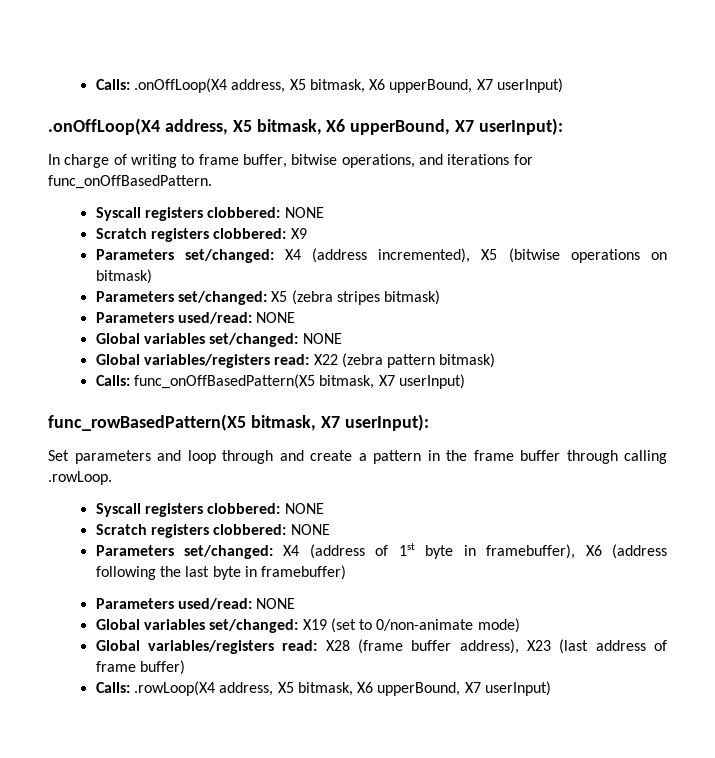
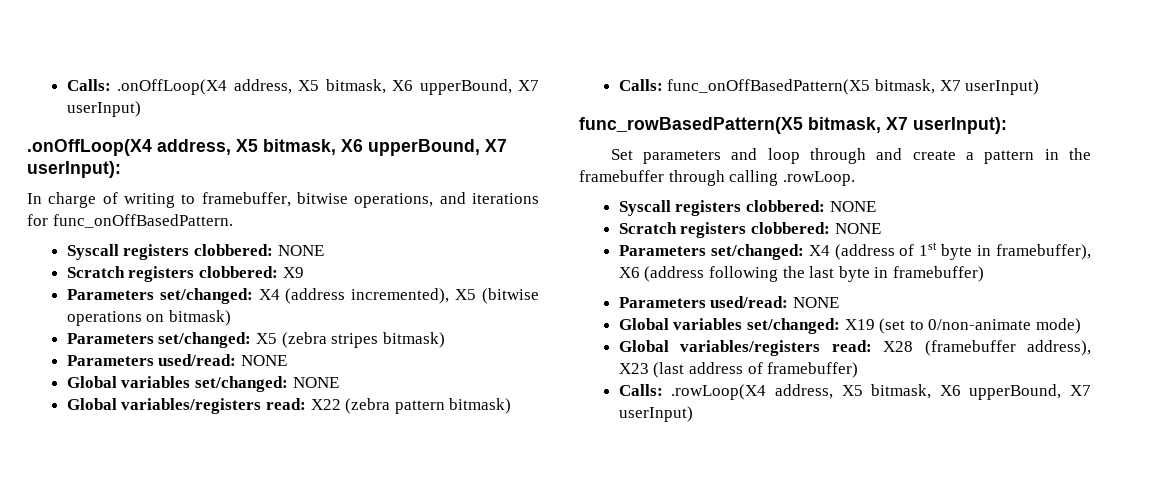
[198,154,287,168] frame buffer, -> [201,192,291,207] framebuffer,
[473,450,560,461] frame buffer -> [579,170,664,182] framebuffer
[357,639,452,654] (frame buffer -> [924,340,1016,356] (framebuffer
[95,660,185,675] frame buffer) -> [767,362,859,378] framebuffer)

